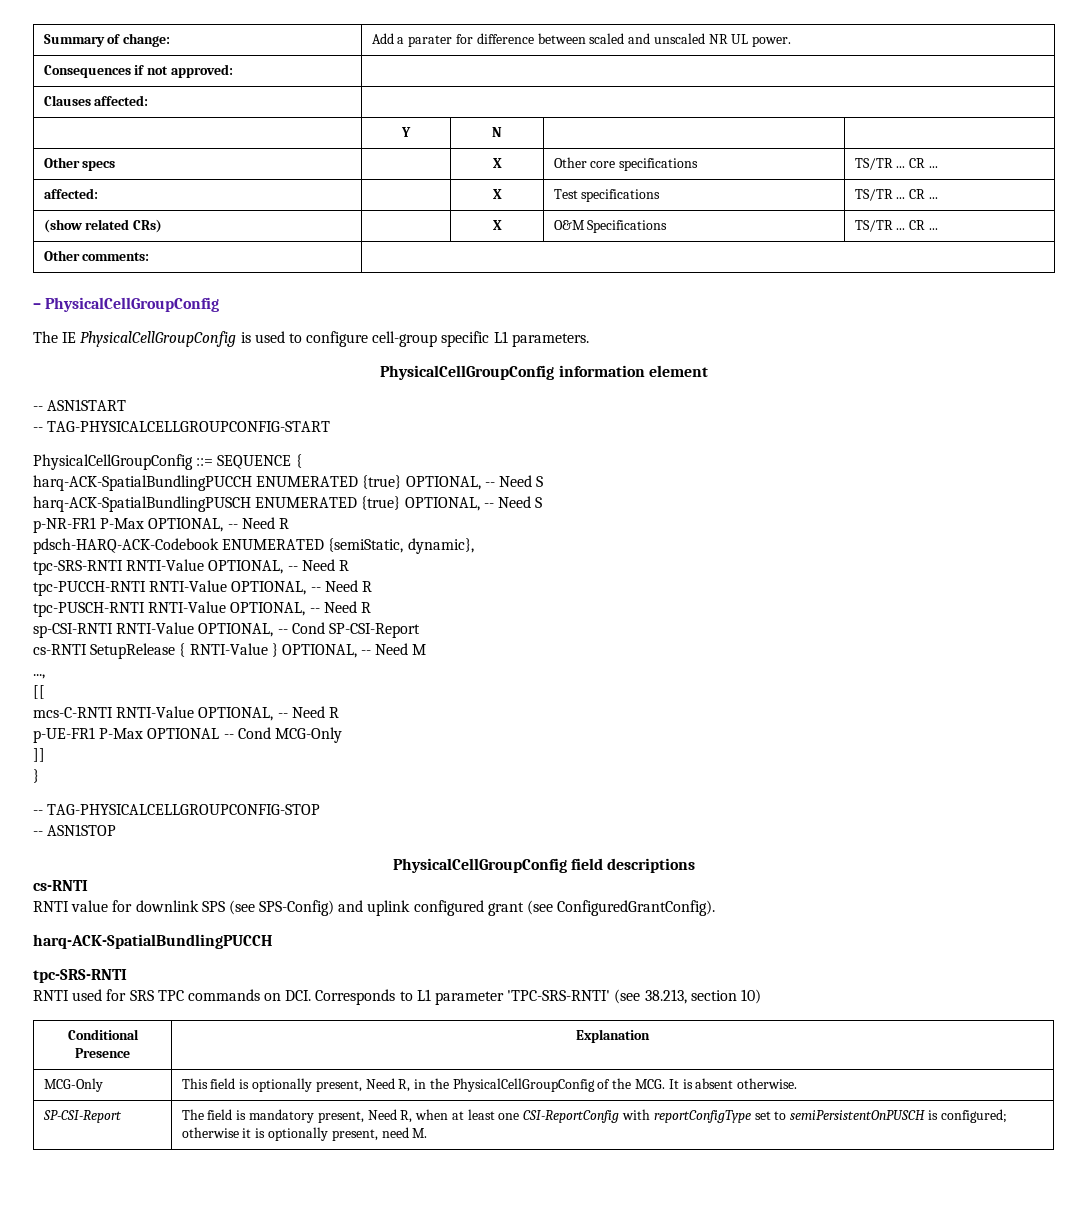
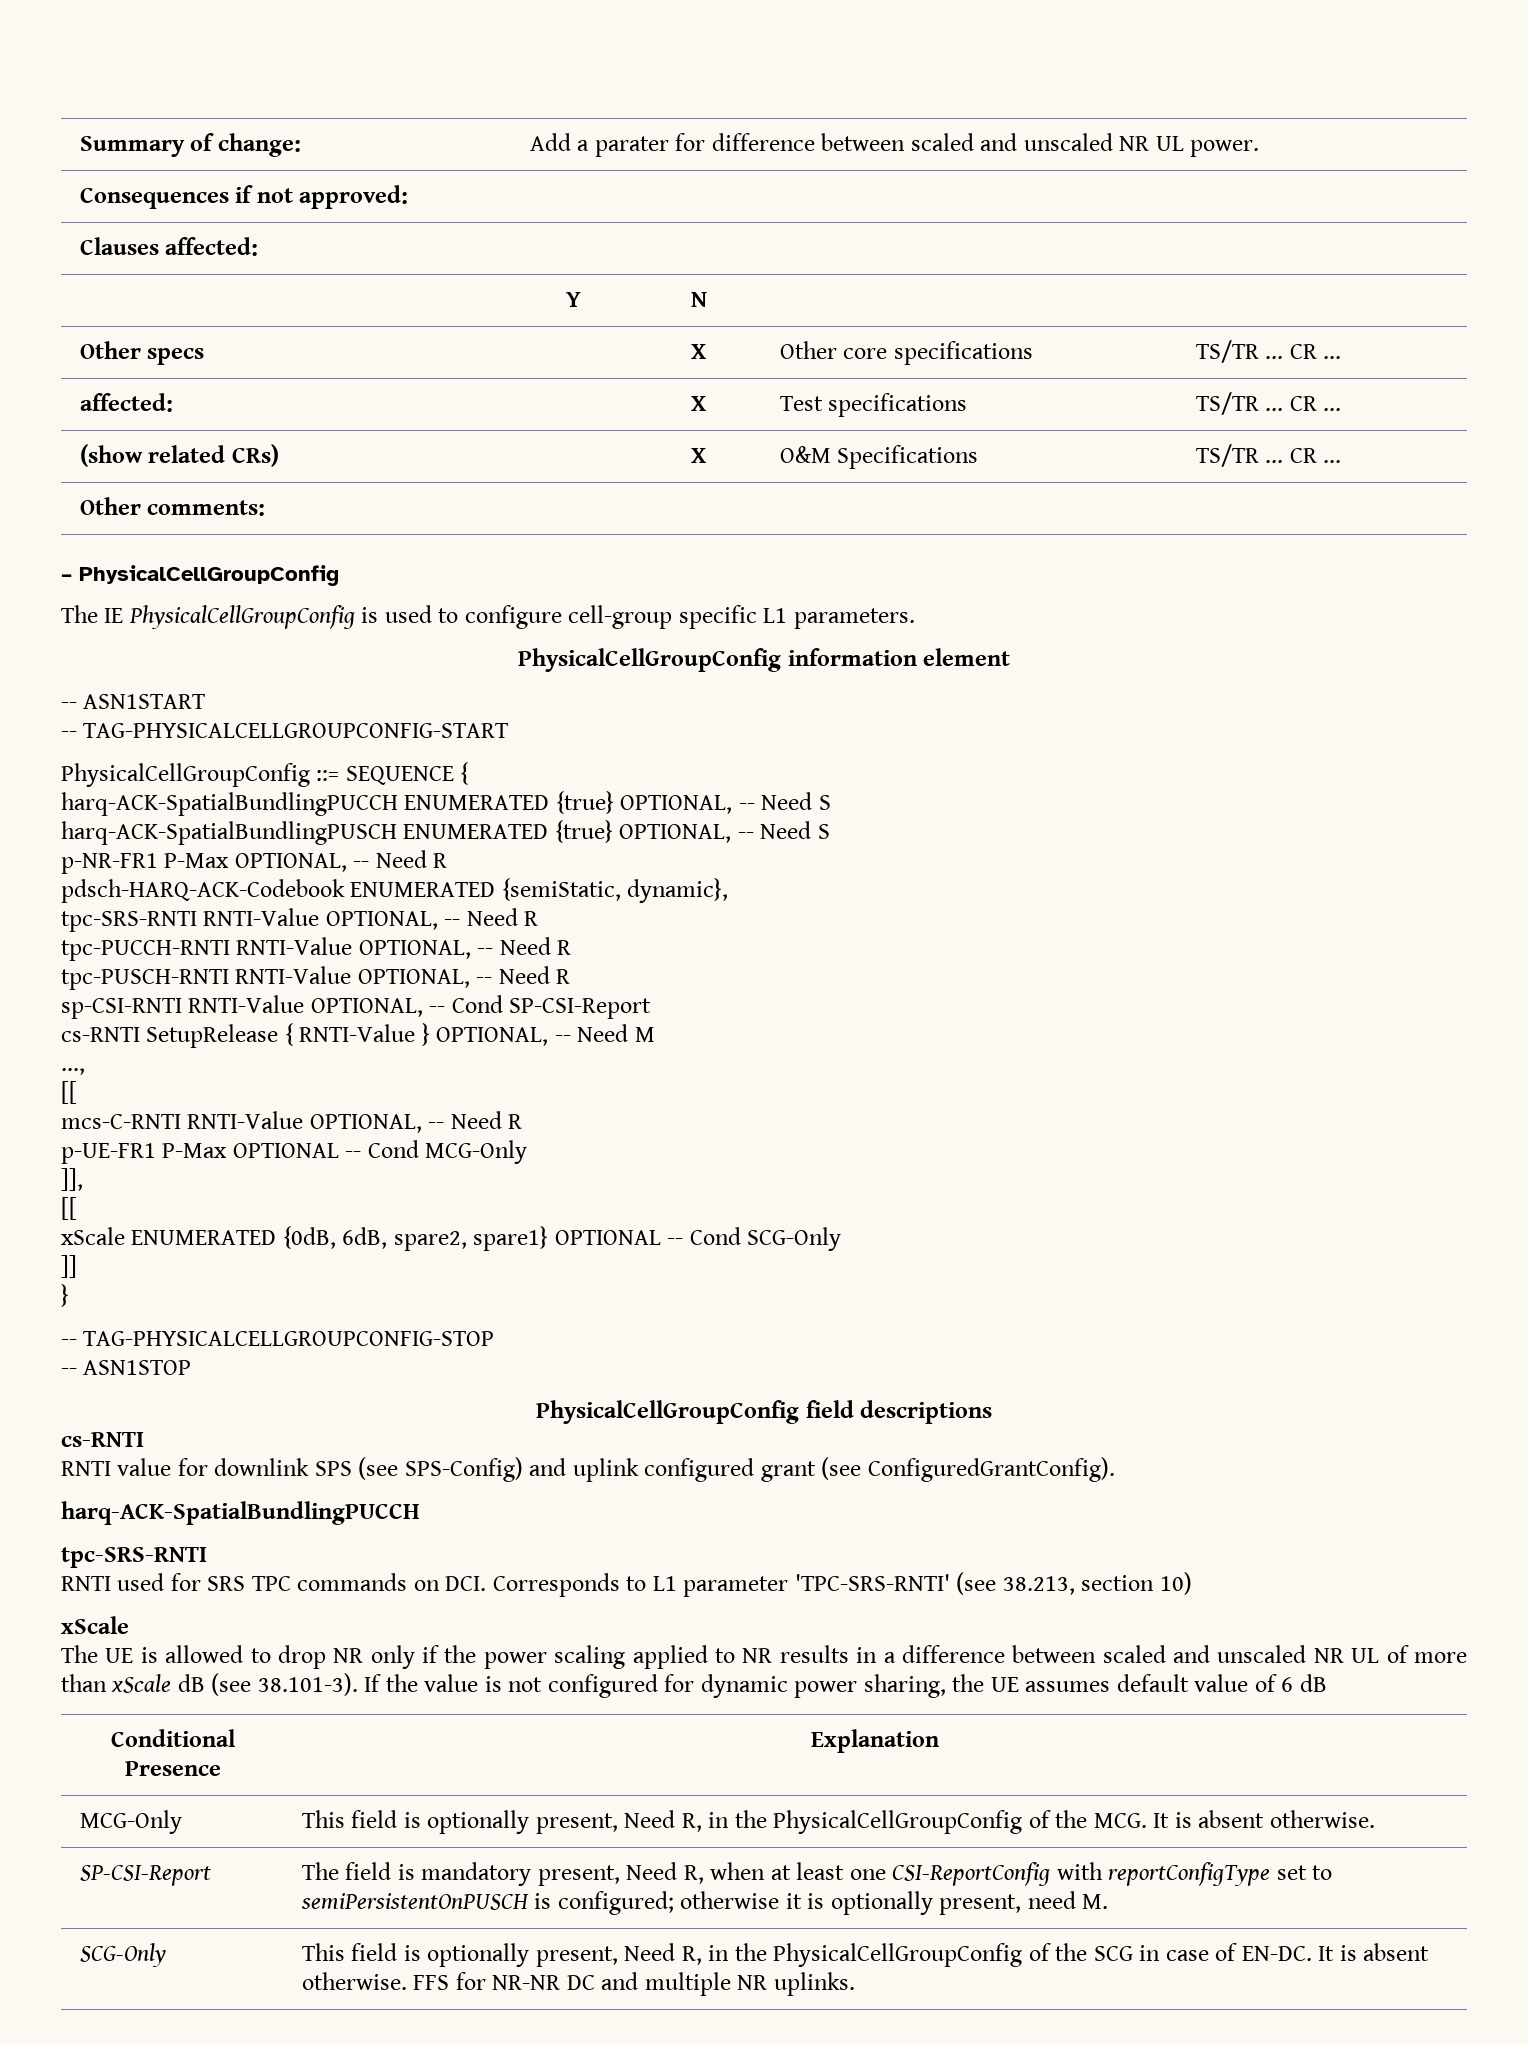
(342, 735) none -> [61,1168,83,1191] [61,1197,77,1220] [61,1226,842,1251] // ]], // [[ // xScale ENUMERATED {0dB, 6dB, spare2, spare1} OPTIONAL -- Cond SCG-Only
(761, 996) none -> [61,1616,129,1634] [61,1645,1468,1669] [61,1673,1327,1698] // xScale // The UE is allowed to drop NR only if the power scaling applied to NR results in a difference between scaled and unscaled NR UL of more than xScale dB (see 38.101-3). If the value is not configured for dynamic power sharing, the UE assumes default value of 6 dB
(428, 1133) none -> [79,1943,166,1967] [301,1943,1430,1967] [301,1972,855,1996] // SCG-Only | This field is optionally present, Need R, in the PhysicalCellGroupConfig of the SCG in case of EN-DC. It is absent otherwise. FFS for NR-NR DC and multiple NR uplinks.

